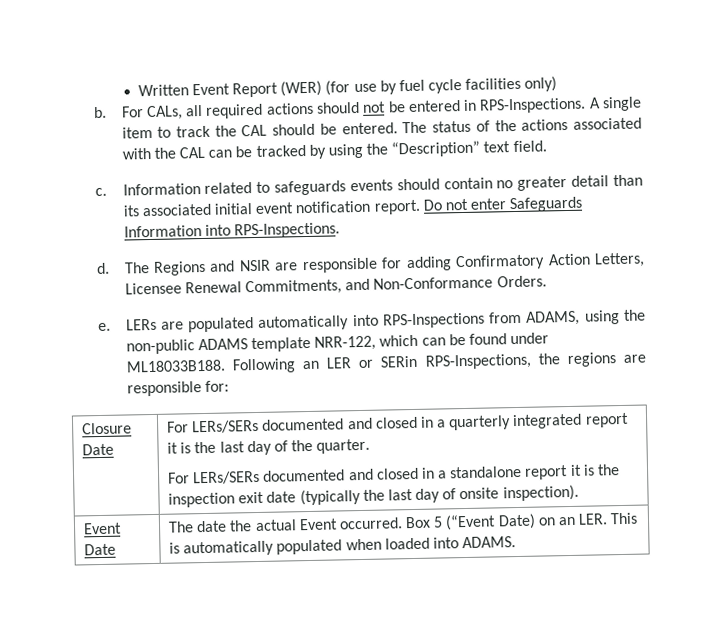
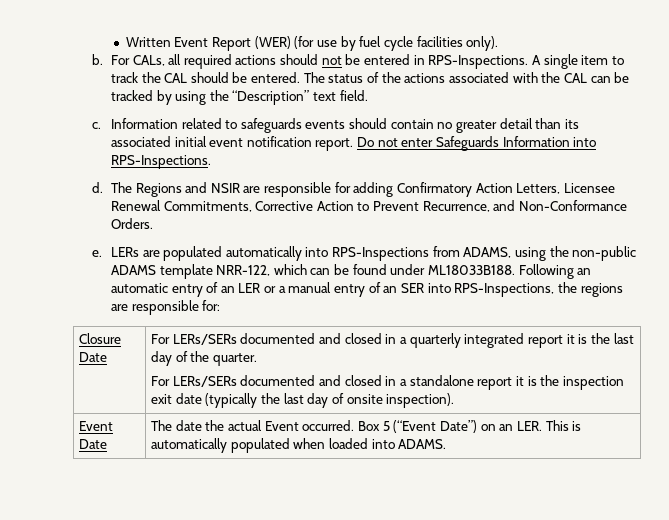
[524,76,558,92] only) -> [466,36,499,51] only).
(342, 287) none -> [255,201,490,212] Corrective Action to Prevent Recurrence,
[326,355,419,369] LER or SERin -> [110,282,451,297] automatic entry of an LER or a manual entry of an SER into
[497,513,536,530] Date) -> [439,420,477,433] Date”)

